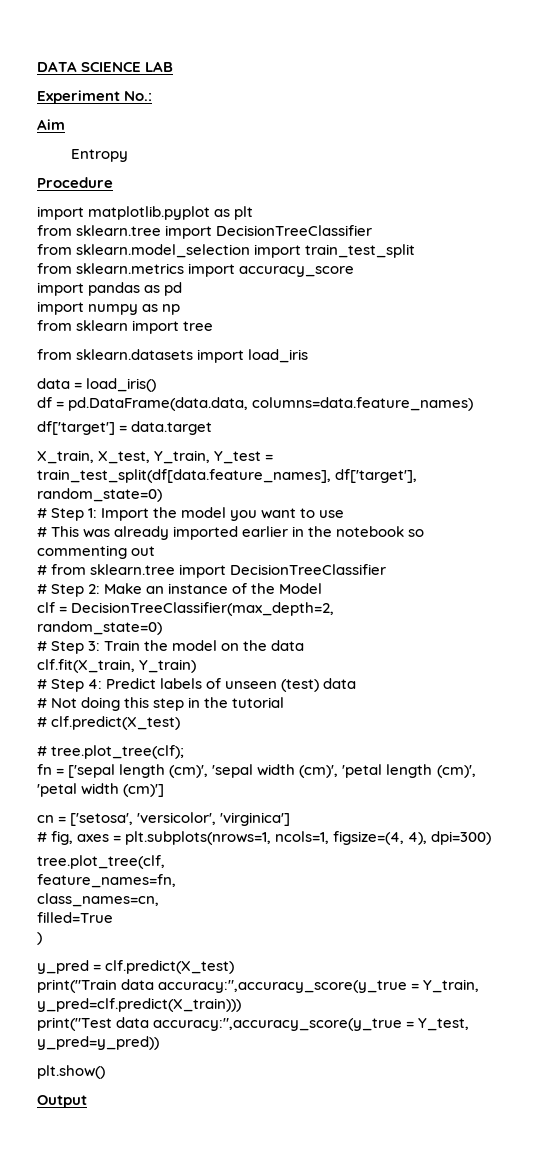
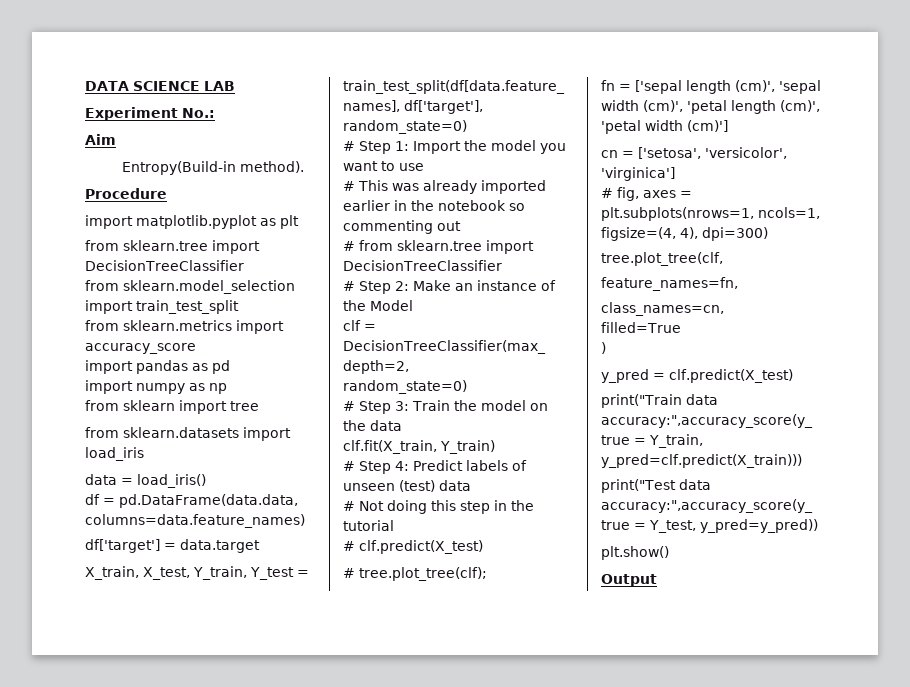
[70,149,128,162] Entropy -> [122,161,305,175] Entropy(Build-in method).

